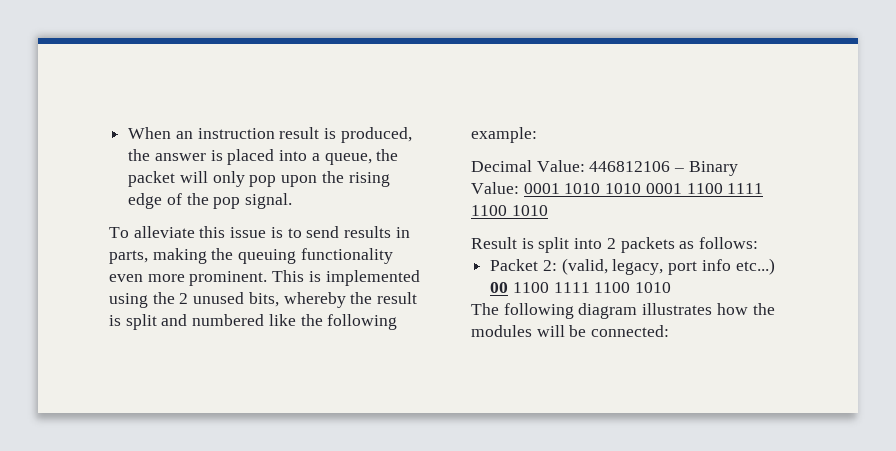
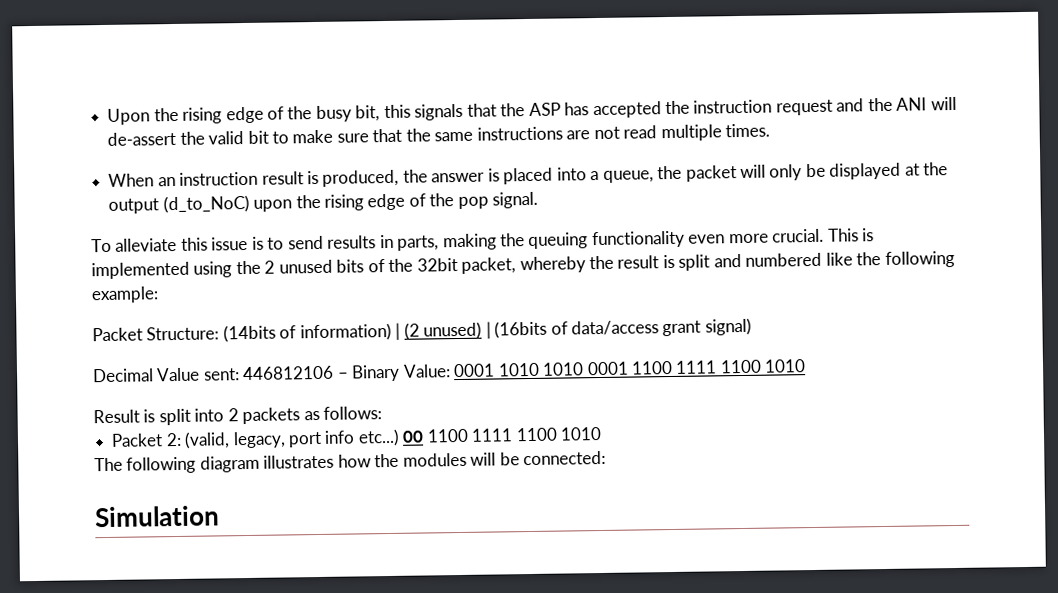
(128, 133) none -> [107,96,957,125] [107,123,770,146] Upon the rising edge of the busy bit, this signals that the ASP has accepted the instruction request and the ANI will de-assert the valid bit to make sure that the same instructions are not read multiple times. //
[249,175,277,187] pop -> [805,162,949,180] [108,194,250,214] be displayed at the output (d_to_NoC)
[189,271,268,286] prominent. -> [772,228,825,243] crucial.
[248,292,279,307] bits, -> [336,257,517,274] bits of the 32bit packet,
(537, 135) none -> [92,317,752,343] // Packet Structure: (14bits of information) | (2 unused) | (16bits of data/access grant signal)
[536,160,585,172] Value: -> [156,367,240,382] Value sent:
(670, 331) none -> [94,505,220,528] // Simulation

